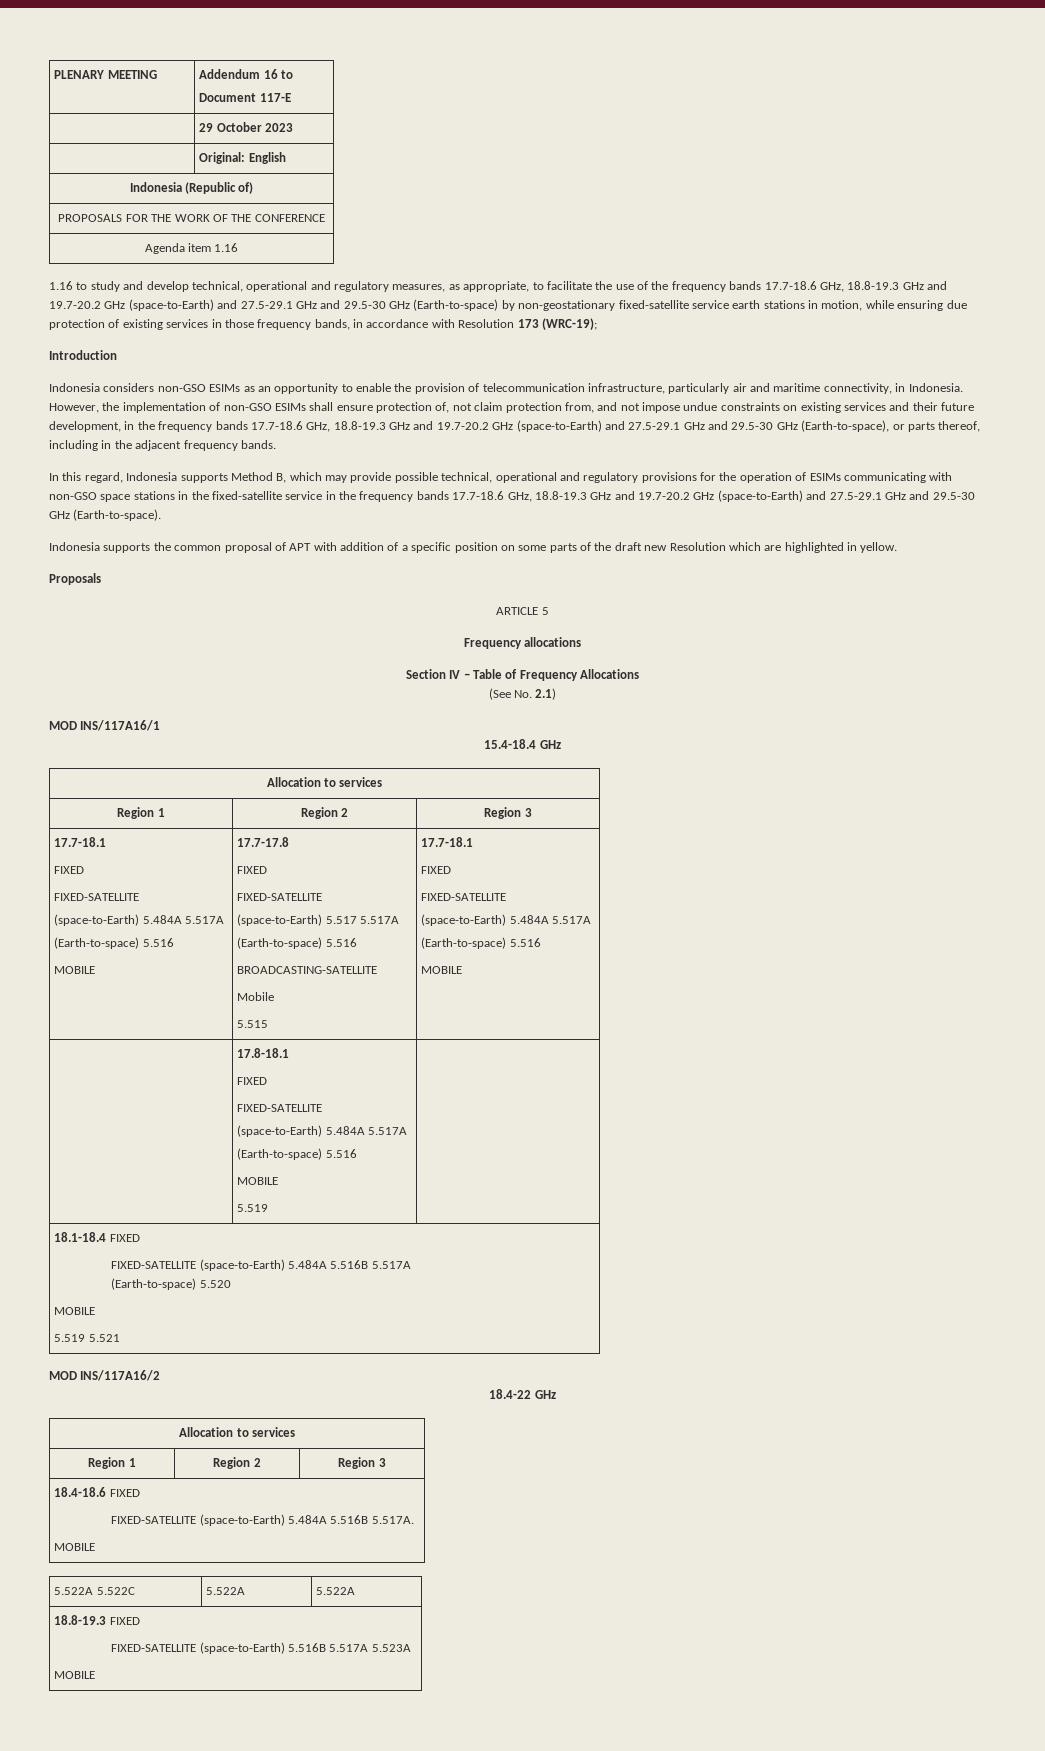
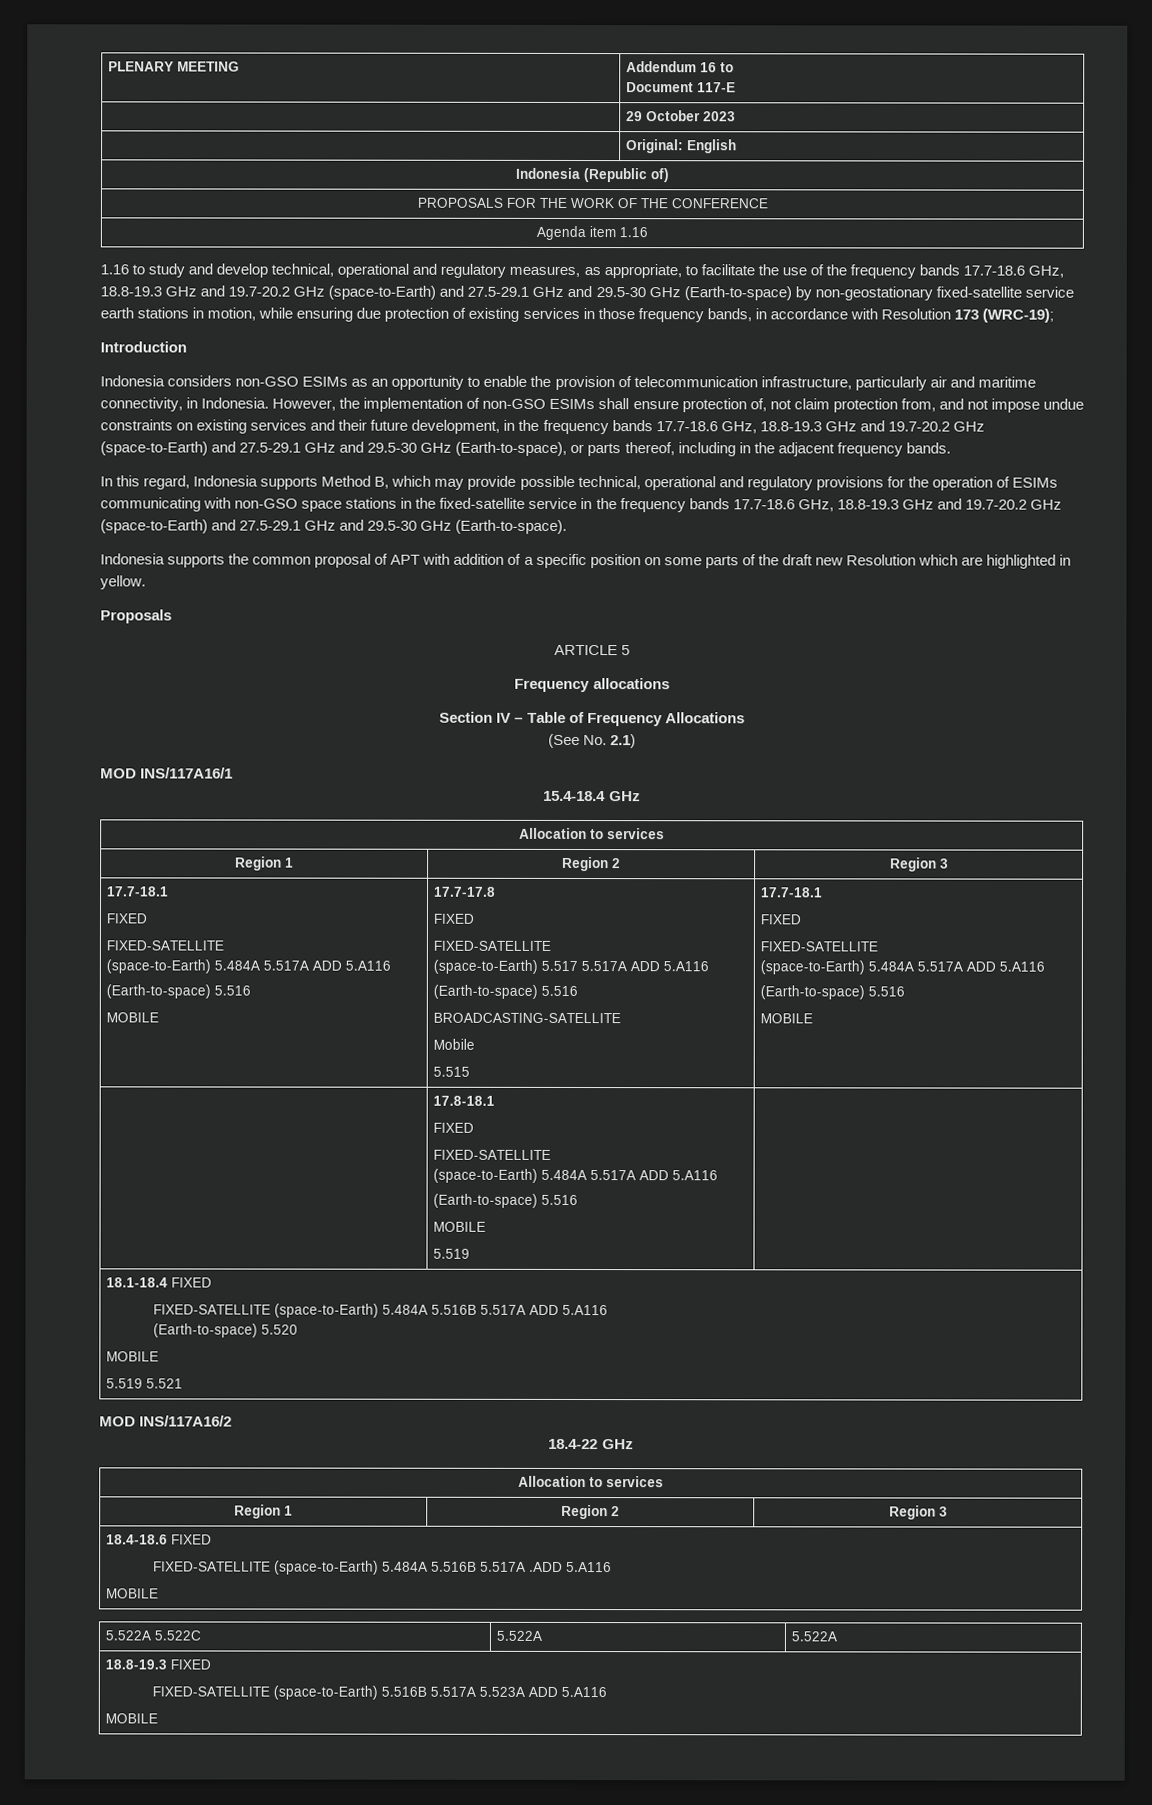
(225, 920) none -> [312,960,392,971] ADD 5.A116
(400, 920) none -> [630,961,710,972] ADD 5.A116
(592, 920) none -> [966,961,1046,972] ADD 5.A116
(408, 1131) none -> [639,1170,719,1181] ADD 5.A116
(411, 1265) none -> [529,1304,609,1316] ADD 5.A116
[371,1516,414,1524] 5.517A. -> [480,1561,613,1573] 5.517A .ADD 5.A116
(411, 1648) none -> [528,1686,608,1698] ADD 5.A116

